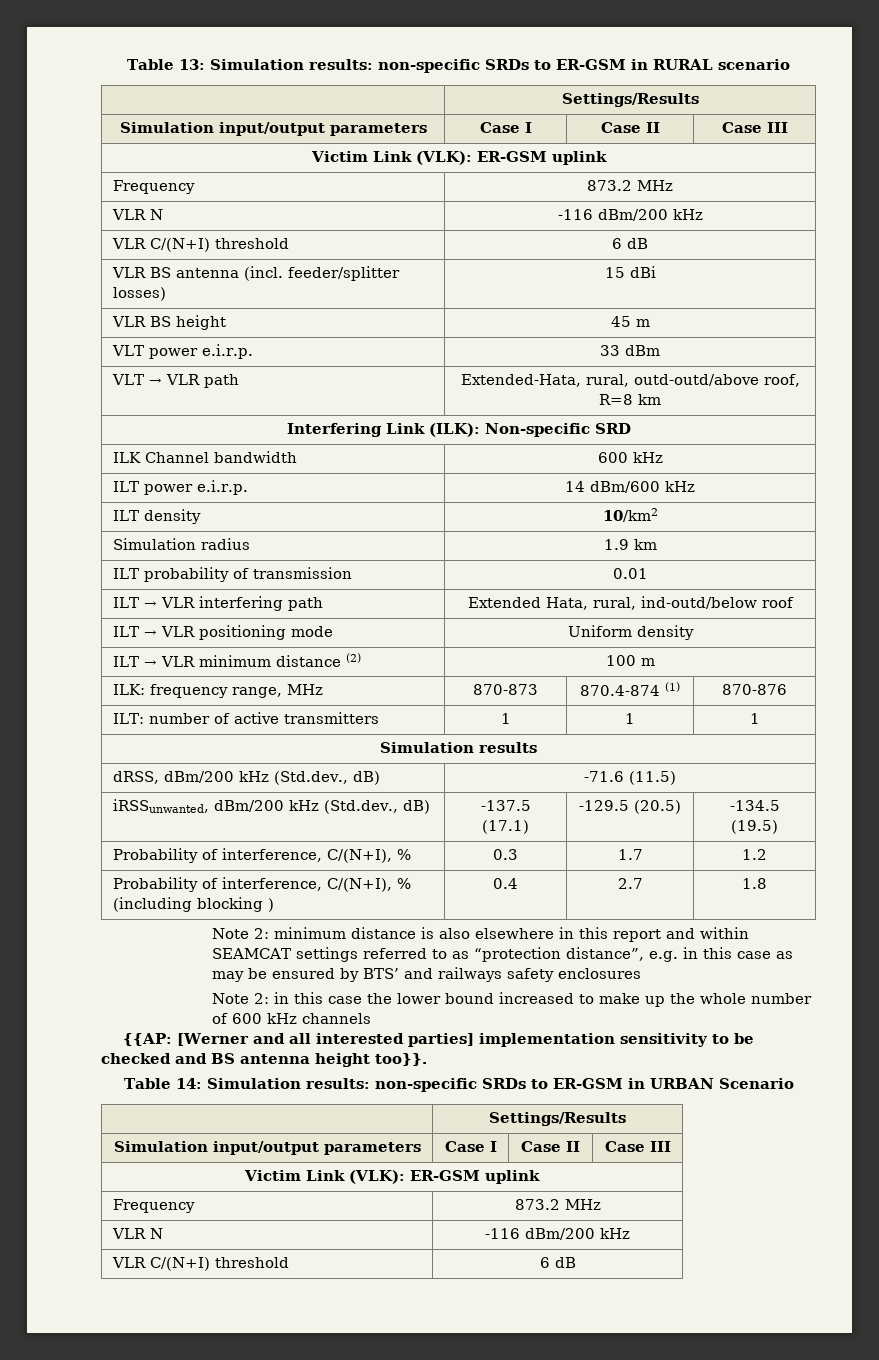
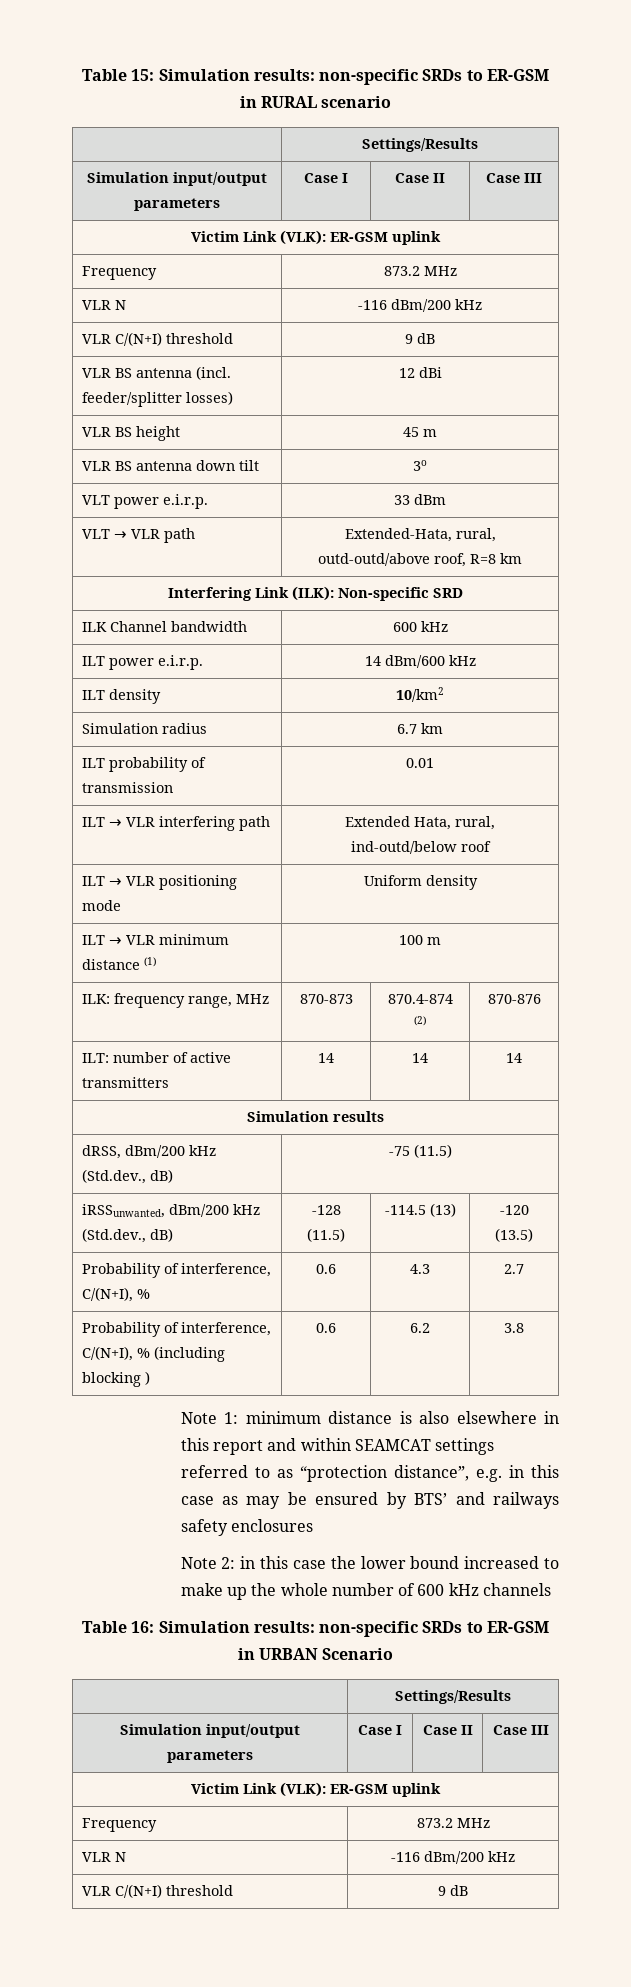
[127,59,205,70] Table 13: -> [81,69,155,81] Table 15:
[612,238,622,249] 6 -> [405,334,413,344] 9
[604,267,625,278] 15 -> [398,368,415,378] 12
(650, 323) none -> [81,460,259,471] [413,460,427,471] // VLR BS antenna down tilt | 3o
[603,539,629,550] 1.9 -> [397,724,417,734] 6.7
[345,653,361,663] (2) -> [143,957,156,967] (1)
[665,682,680,692] (1) -> [414,1016,426,1026] (2)
[500,713,511,724] [625,713,635,724] [749,713,760,724] 1 | 1 | 1 -> [318,1053,334,1063] [412,1053,428,1063] [506,1053,522,1063] 14 | 14 | 14
[584,771,624,782] -71.6 -> [388,1146,410,1156] -75
[480,800,531,811] [482,820,529,834] [579,800,681,814] [729,800,780,811] [731,820,778,834] -137.5 (17.1) | -129.5 (20.5) | -134.5 (19.5) -> [311,1205,341,1215] [307,1228,345,1242] [384,1203,456,1217] [499,1205,529,1215] [495,1228,533,1242] -128 (11.5) | -114.5 (13) | -120 (13.5)
[493,849,518,860] [617,849,643,860] [742,849,767,860] 0.3 | 1.7 | 1.2 -> [316,1264,336,1274] [410,1264,430,1274] [504,1264,524,1274] 0.6 | 4.3 | 2.7
[493,878,518,889] [617,878,643,889] [742,878,767,889] [212,928,270,939] 0.4 | 2.7 | 1.8 // Note 2: -> [316,1323,336,1333] [410,1323,430,1333] [504,1323,524,1333] [180,1412,239,1424] 0.6 | 6.2 | 3.8 // Note 1:
[123,1033,755,1047] [101,1053,427,1067] [123,1078,202,1089] // {{AP: [Werner and all interested parties] implementation sensitivity to be checked and BS antenna height too}}. // Table 14: -> [81,1621,155,1633] // Table 16:
[539,1257,550,1268] 6 -> [438,1886,446,1896] 9

